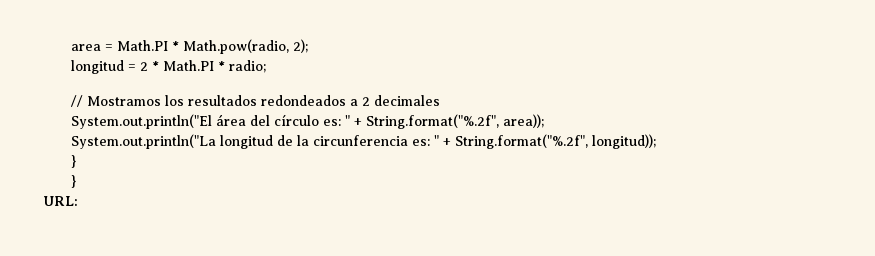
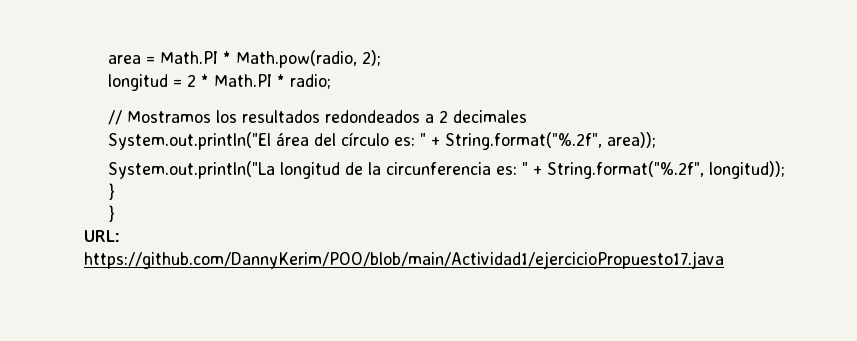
(78, 201) none -> [84,251,724,269] // https://github.com/DannyKerim/POO/blob/main/Actividad1/ejercicioPropuesto17.java

